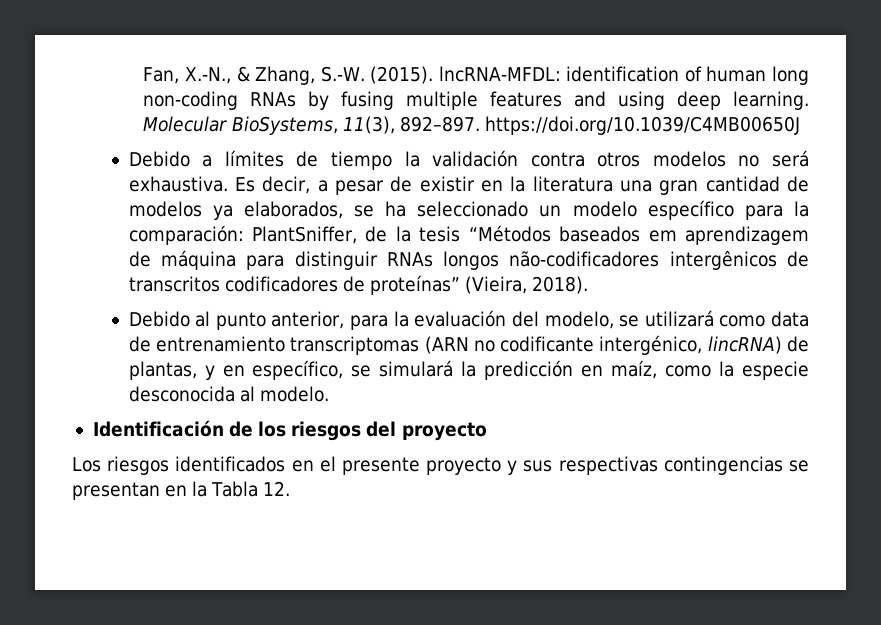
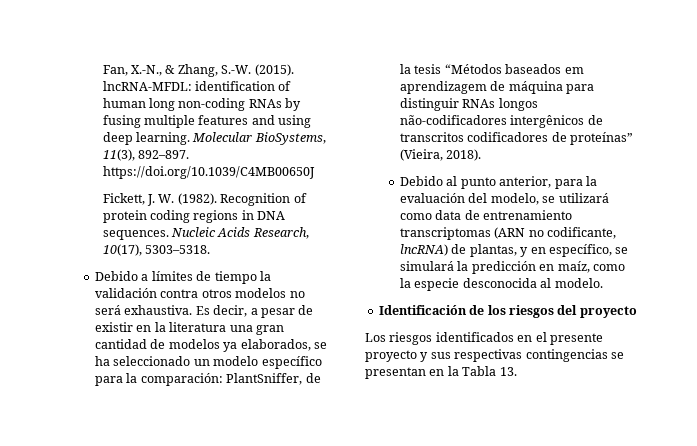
(800, 125) none -> [102,193,307,206] [102,210,286,223] [102,227,309,240] [102,244,210,256] // Fickett, J. W. (1982). Recognition of protein coding regions in DNA sequences. Nucleic Acids Research, 10(17), 5303–5318.
[500,335,782,355] codificante intergénico, lincRNA) -> [547,227,617,239] [400,244,449,256] codificante, lncRNA)
[263,481,291,496] 12. -> [499,367,517,376] 13.

